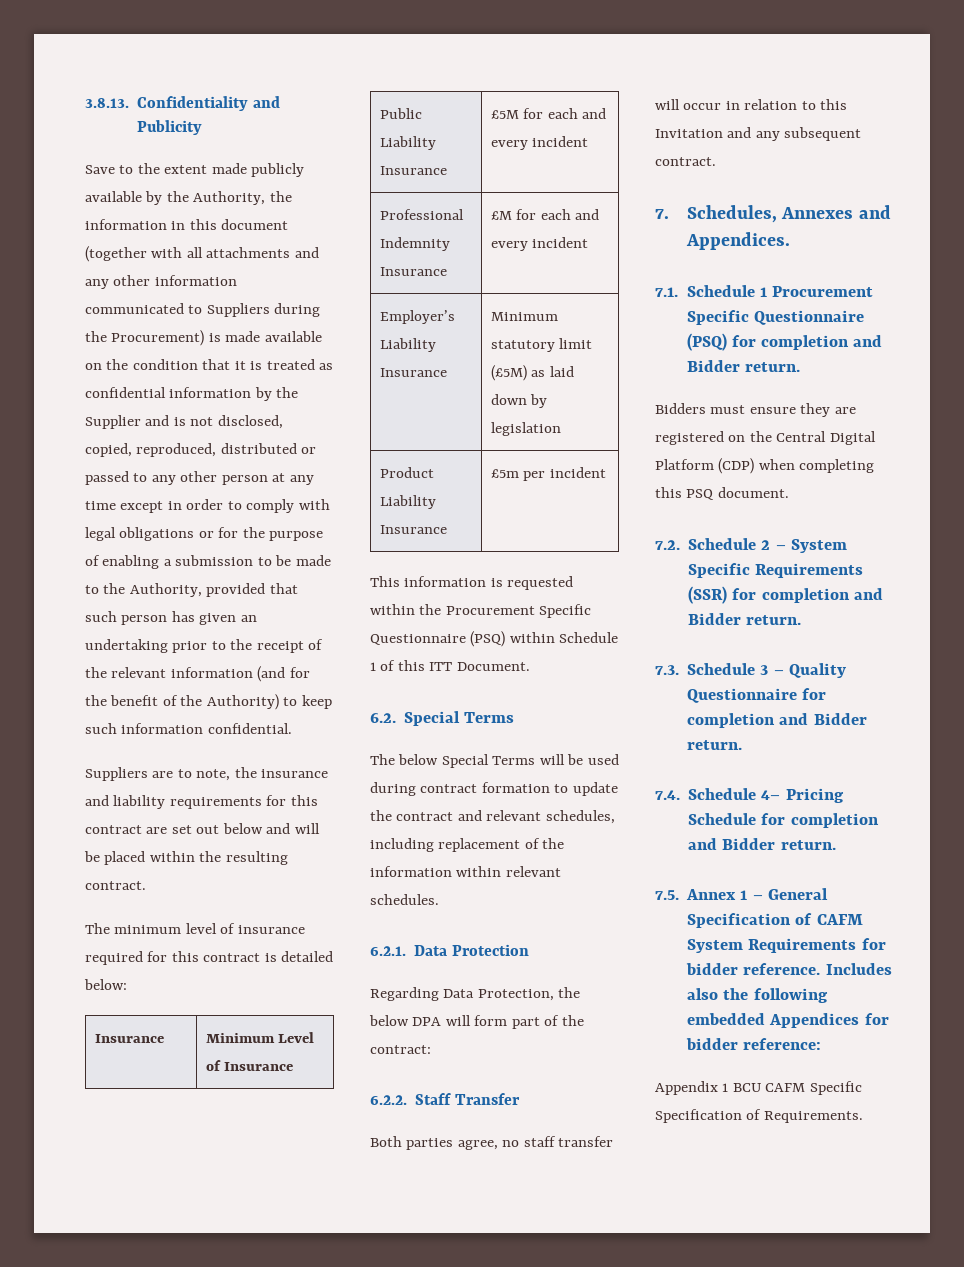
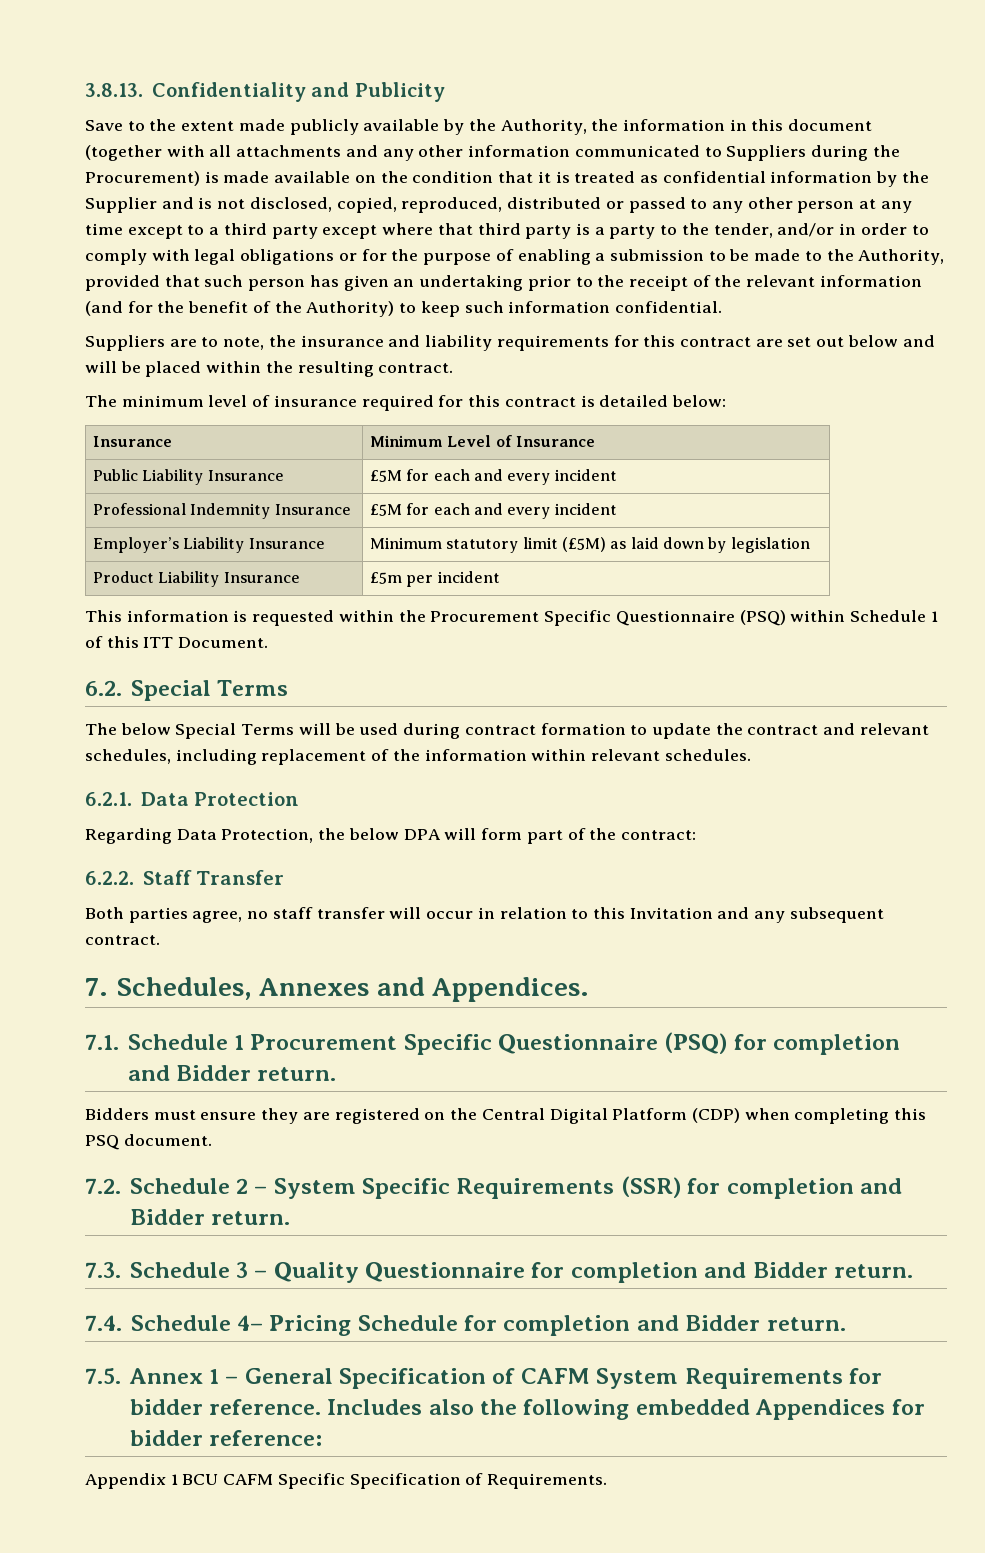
(164, 507) none -> [187,223,835,239] to a third party except where that third party is a party to the tender, and/or
[490,211,512,220] £M -> [370,504,403,516] £5M

